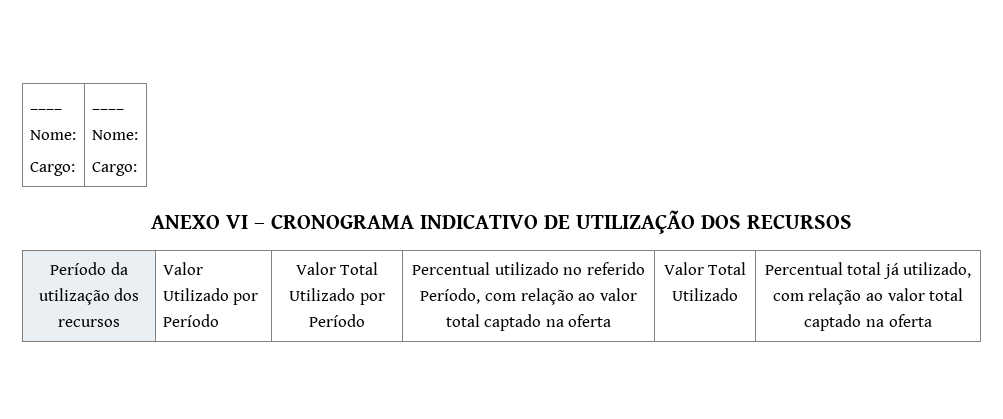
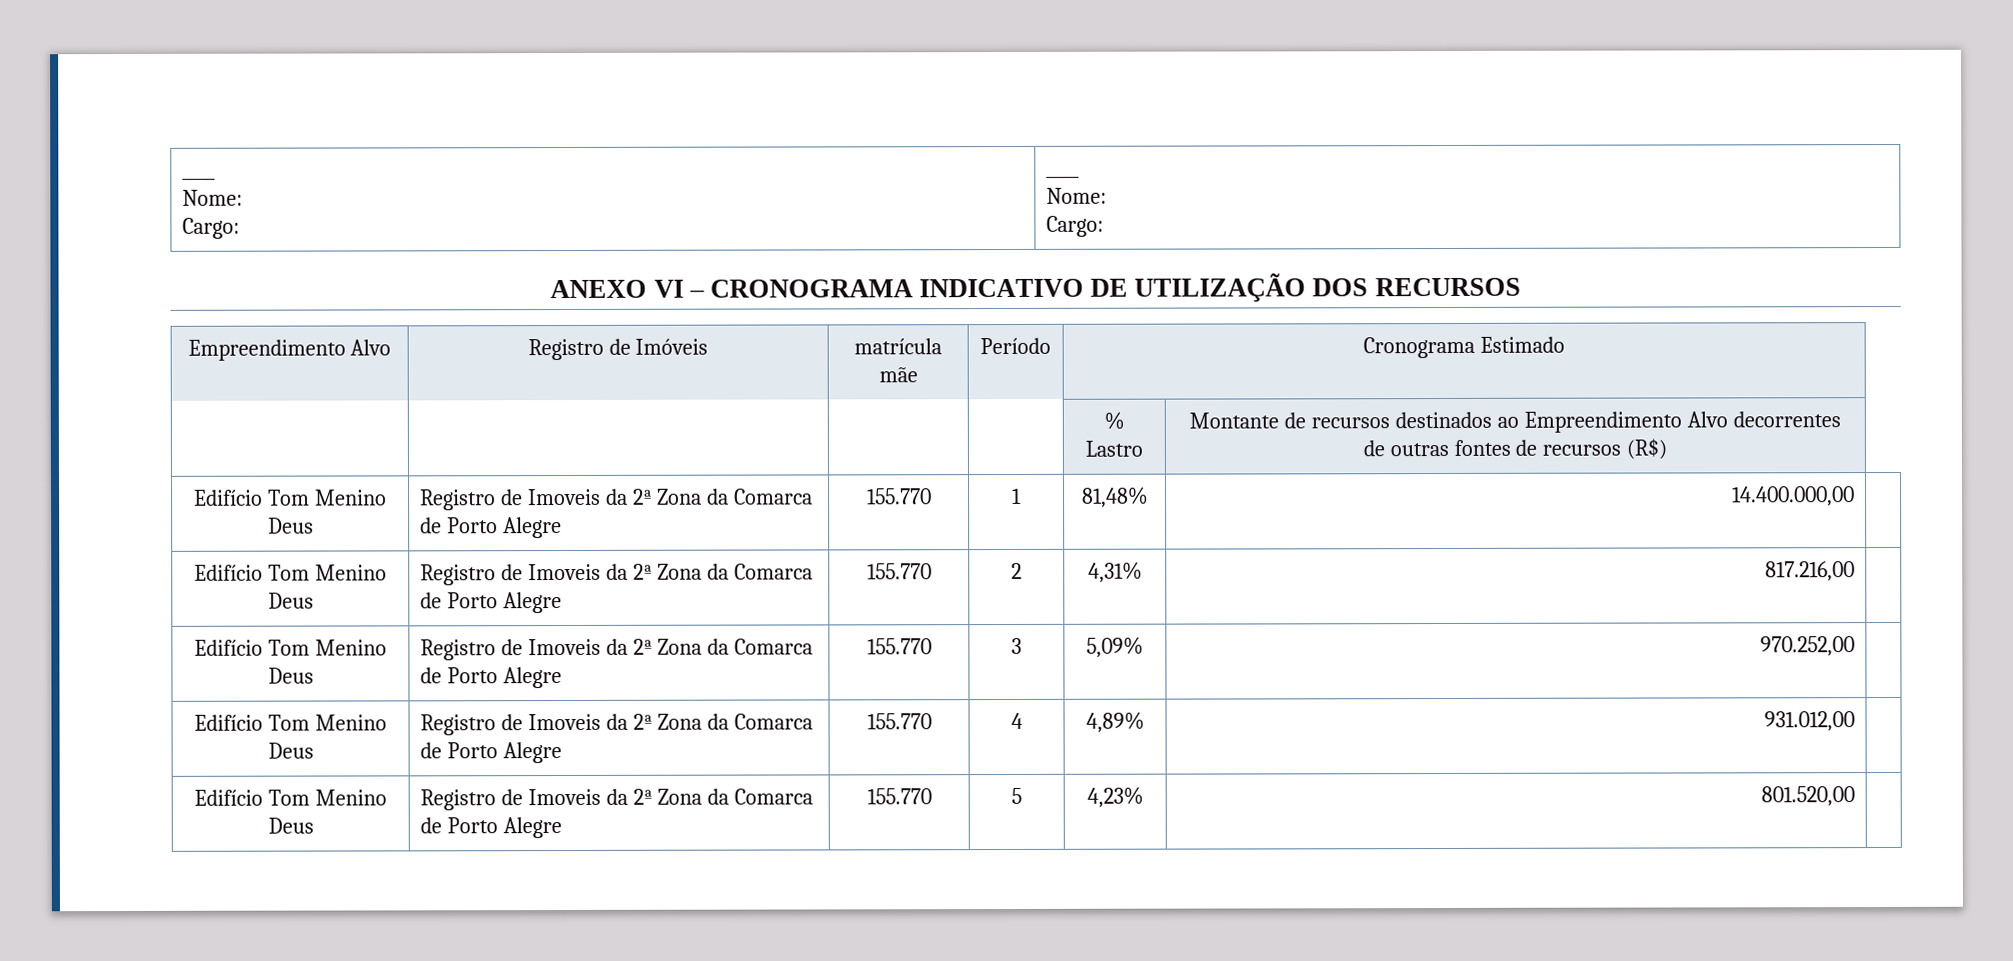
[50,262,128,275] [38,288,140,305] [58,319,120,327] [162,262,203,275] [162,288,259,305] [162,314,219,327] [295,262,379,275] [289,288,385,305] [309,314,365,327] [412,262,645,275] [420,288,637,305] [445,314,612,331] [663,262,747,275] [672,288,738,301] [764,262,972,279] [772,288,964,305] [804,314,932,331] Período da utilização dos recursos | Valor Utilizado por Período | Valor Total Utilizado por Período | Percentual utilizado no referido Período, com relação ao valor total captado na oferta | Valor Total Utilizado | Percentual total já utilizado, com relação ao valor total captado na oferta -> [187,339,392,361] [527,338,709,361] [854,338,942,355] [878,367,918,383] [980,337,1051,355] [1363,336,1565,359] [1103,411,1125,430] [1085,440,1143,457] [1189,411,1841,433] [1362,438,1668,460] [194,489,387,506] [267,517,314,534] [419,488,814,511] [419,517,562,539] [866,488,932,505] [1012,487,1022,504] [1081,486,1149,508] [1732,486,1856,507] [194,564,387,581] [267,592,314,609] [419,563,814,586] [419,592,562,614] [866,563,932,580] [1011,562,1022,579] [1087,561,1143,583] [1765,561,1856,582] [194,639,387,656] [267,667,314,684] [419,638,814,661] [419,667,562,689] [866,638,932,655] [1011,637,1022,654] [1086,636,1144,658] [1760,636,1856,657] [194,714,387,731] [267,742,314,759] [419,713,814,736] [419,742,562,764] [866,713,932,730] [1010,712,1023,729] [1085,711,1145,733] [1764,711,1856,732] [194,789,387,806] [267,817,314,834] [419,788,814,811] [419,817,562,839] [866,788,932,805] [1011,787,1022,804] [1086,786,1144,808] [1761,786,1856,807] Empreendimento Alvo | Registro de Imóveis | matrícula mãe | Período | Cronograma Estimado // | | | | % Lastro | Montante de recursos destinados ao Empreendimento Alvo decorrentes de outras fontes de recursos (R$) // Edifício Tom Menino Deus | Registro de Imoveis da 2ª Zona da Comarca de Porto Alegre | 155.770 | 1 | 81,48% | 14.400.000,00 | // Edifício Tom Menino Deus | Registro de Imoveis da 2ª Zona da Comarca de Porto Alegre | 155.770 | 2 | 4,31% | 817.216,00 | // Edifício Tom Menino Deus | Registro de Imoveis da 2ª Zona da Comarca de Porto Alegre | 155.770 | 3 | 5,09% | 970.252,00 | // Edifício Tom Menino Deus | Registro de Imoveis da 2ª Zona da Comarca de Porto Alegre | 155.770 | 4 | 4,89% | 931.012,00 | // Edifício Tom Menino Deus | Registro de Imoveis da 2ª Zona da Comarca de Porto Alegre | 155.770 | 5 | 4,23% | 801.520,00 |

